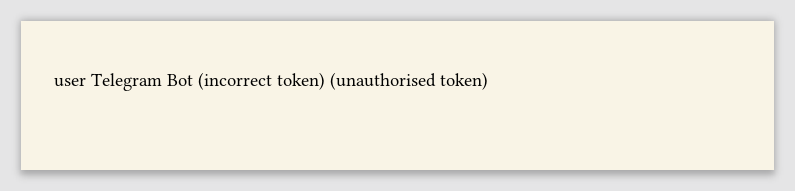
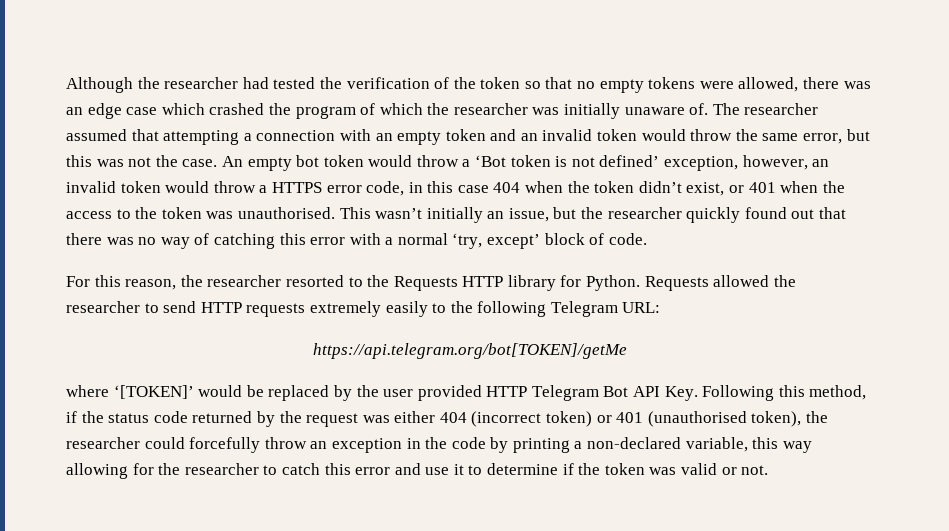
[54,72,488,91] user Telegram Bot (incorrect token) (unauthorised token) -> [66,77,871,93] [66,103,819,119] [66,129,870,145] [66,155,830,171] [66,181,845,196] [66,207,847,223] [66,233,647,249] [66,275,796,291] [66,301,661,317] [312,343,627,359] [66,385,867,401] [66,411,829,427] [66,437,812,453] [66,463,769,479] Although the researcher had tested the verification of the token so that no empty tokens were allowed, there was an edge case which crashed the program of which the researcher was initially unaware of. The researcher assumed that attempting a connection with an empty token and an invalid token would throw the same error, but this was not the case. An empty bot token would throw a ‘Bot token is not defined’ exception, however, an invalid token would throw a HTTPS error code, in this case 404 when the token didn’t exist, or 401 when the access to the token was unauthorised. This wasn’t initially an issue, but the researcher quickly found out that there was no way of catching this error with a normal ‘try, except’ block of code. // For this reason, the researcher resorted to the Requests HTTP library for Python. Requests allowed the researcher to send HTTP requests extremely easily to the following Telegram URL: // https://api.telegram.org/bot[TOKEN]/getMe // where ‘[TOKEN]’ would be replaced by the user provided HTTP Telegram Bot API Key. Following this method, if the status code returned by the request was either 404 (incorrect token) or 401 (unauthorised token), the researcher could forcefully throw an exception in the code by printing a non-declared variable, this way allowing for the researcher to catch this error and use it to determine if the token was valid or not.

